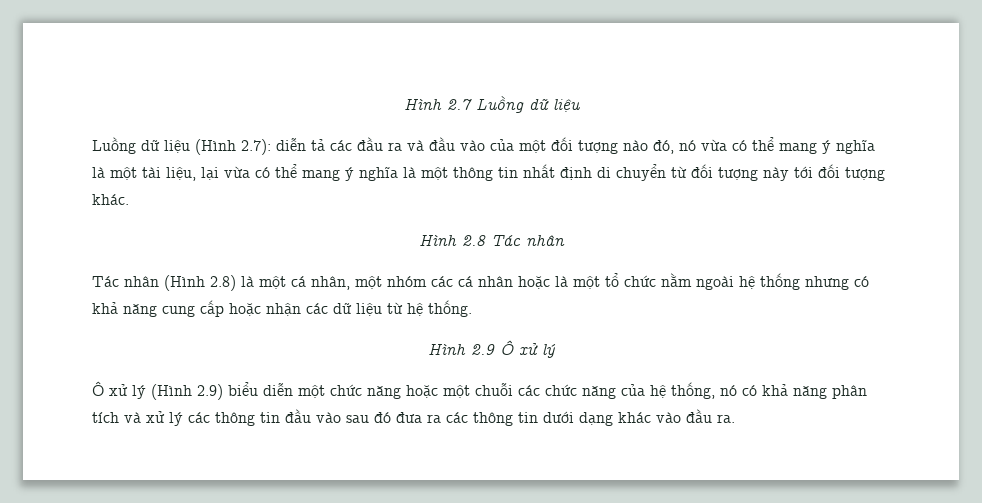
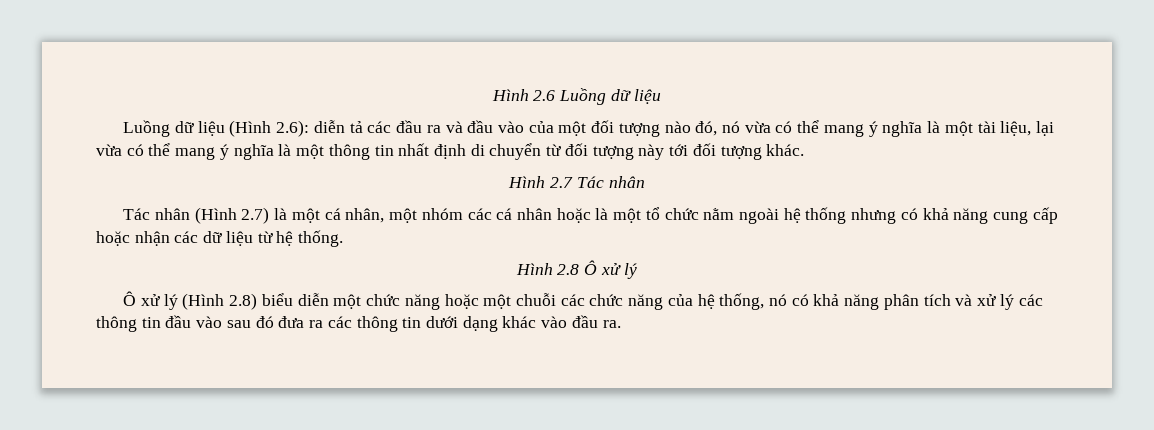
[403,98,472,110] Hình 2.7 -> [491,89,556,101] Hình 2.6
[241,139,271,155] 2.7): -> [276,120,310,137] 2.6):
[461,235,486,246] 2.8 -> [550,177,574,188] 2.7
[210,275,236,291] 2.8) -> [241,207,270,224] 2.7)
[471,344,495,355] 2.9 -> [557,264,580,275] 2.8
[197,384,223,400] 2.9) -> [229,293,258,310] 2.8)

